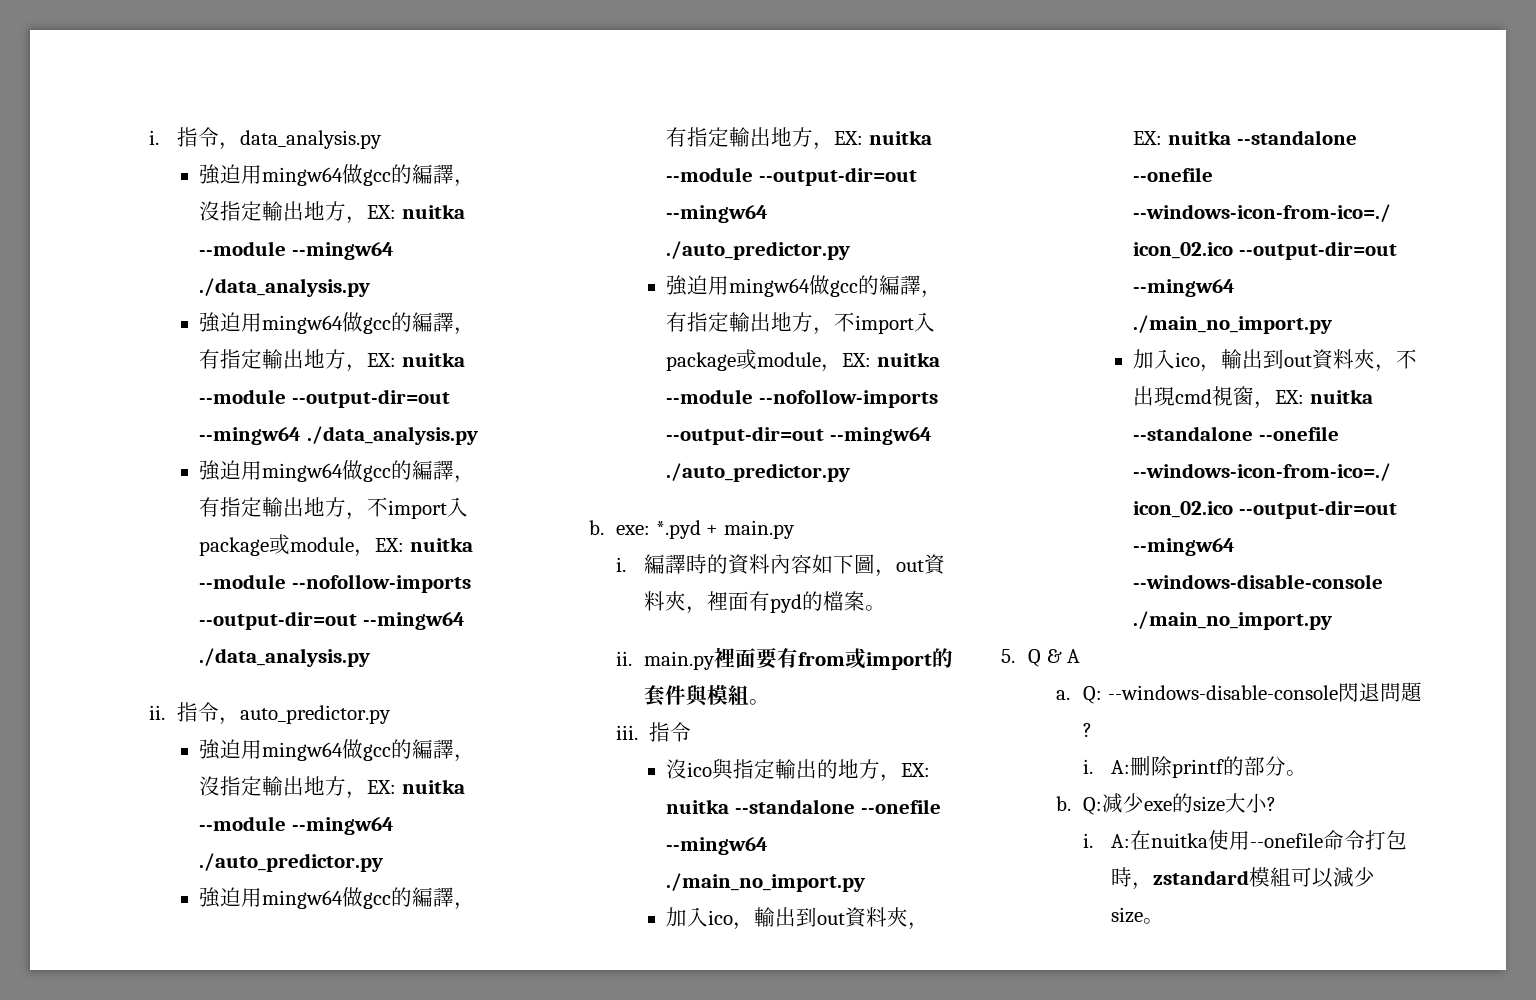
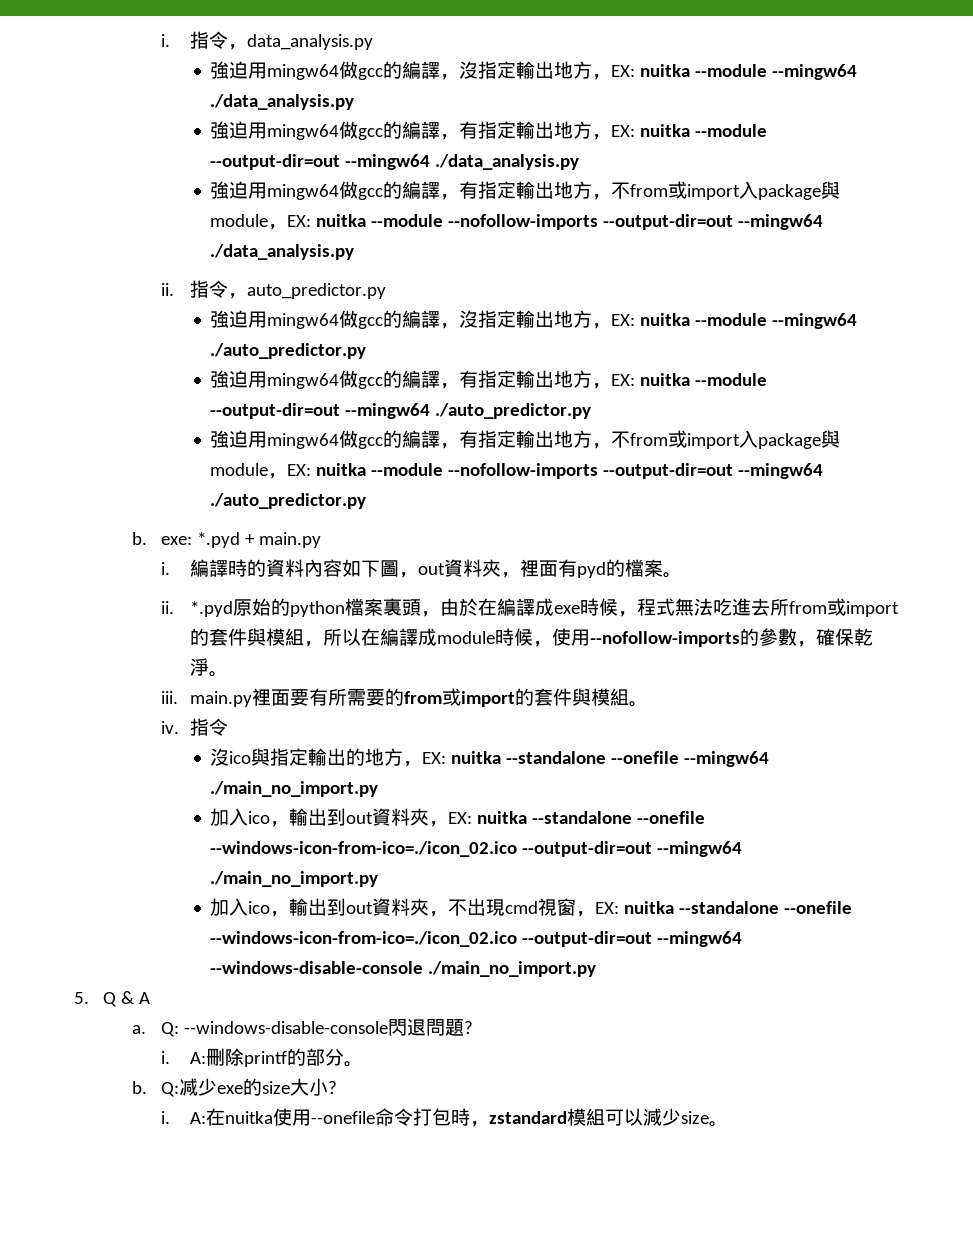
[388,497,469,519] [199,534,291,556] import入package或 -> [630,181,841,200] from或import入package與
[855,312,936,334] [666,349,758,371] import入package或 -> [630,430,841,449] from或import入package與
(633, 658) none -> [189,598,899,617] [189,628,873,647] [189,658,228,677] [160,691,178,704] *.pyd原始的python檔案裏頭，由於在編譯成exe時候，程式無法吃進去所from或import的套件與模組，所以在編譯成module時候，使用--nofollow-imports的參數，確保乾淨。 // iii.
(798, 658) none -> [327,688,404,706] 所需要的
[616,725,639,740] iii. -> [160,721,179,734] iv.

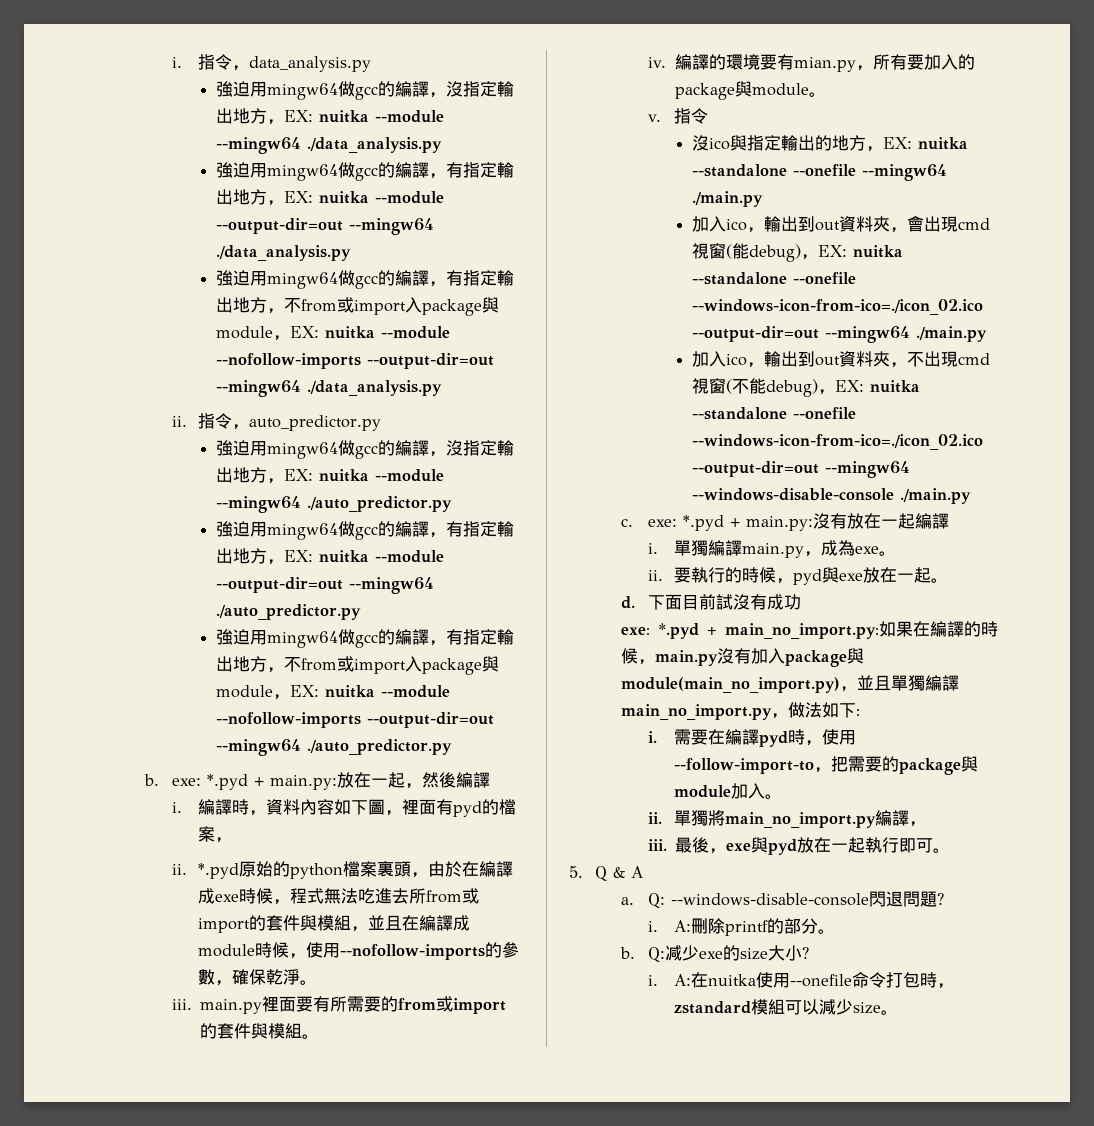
[258,532,321,548] main.py -> [269,772,490,790] main.py:放在一起，然後編譯
[246,559,266,577] 的 -> [248,810,266,816] ，
[417,559,520,578] out資料夾， -> (402, 813) none
[662,572,682,578] 。 -> [214,837,232,843] ，
[322,628,361,646] 所以 -> [367,915,402,931] 並且
(179, 727) none -> [674,54,975,72] [674,81,826,100] [647,114,662,122] 編譯的環境要有mian.py，所有要加入的package與module。 // v.
[210,781,379,797] [210,808,706,827] [210,841,743,857] [210,871,379,887] ./main_no_import.py // 加入ico，輸出到out資料夾，EX: nuitka --standalone --onefile --windows-icon-from-ico=./icon_02.ico --output-dir=out --mingw64 ./main_no_import.py -> [691,191,763,207] [691,215,990,233] [691,243,903,262] [691,272,856,285] [691,299,983,315] [691,326,987,343] ./main.py // 加入ico，輸出到out資料夾，會出現cmd視窗(能debug)，EX: nuitka --standalone --onefile --windows-icon-from-ico=./icon_02.ico --output-dir=out --mingw64 ./main.py
(577, 907) none -> [725,378,818,397] (不能debug)
[428,961,597,977] ./main_no_import.py -> [899,488,971,504] [621,513,949,531] [647,540,896,558] [647,567,948,585] [621,594,801,610] [621,621,998,639] [621,648,865,667] [621,675,960,693] [621,702,861,720] [647,729,856,747] [673,756,978,775] [673,783,782,799] [647,810,926,828] [647,837,950,855] ./main.py // c. exe: *.pyd + main.py:沒有放在一起編譯 // i.單獨編譯main.py，成為exe。 // ii.要執行的時候，pyd與exe放在一起。 // d.下面目前試沒有成功 // exe: *.pyd + main_no_import.py:如果在編譯的時候，main.py沒有加入package與module(main_no_import.py)，並且單獨編譯main_no_import.py，做法如下: // i.需要在編譯pyd時，使用--follow-import-to，把需要的package與module加入。 // ii.單獨將main_no_import.py編譯， // iii.最後，exe與pyd放在一起執行即可。

